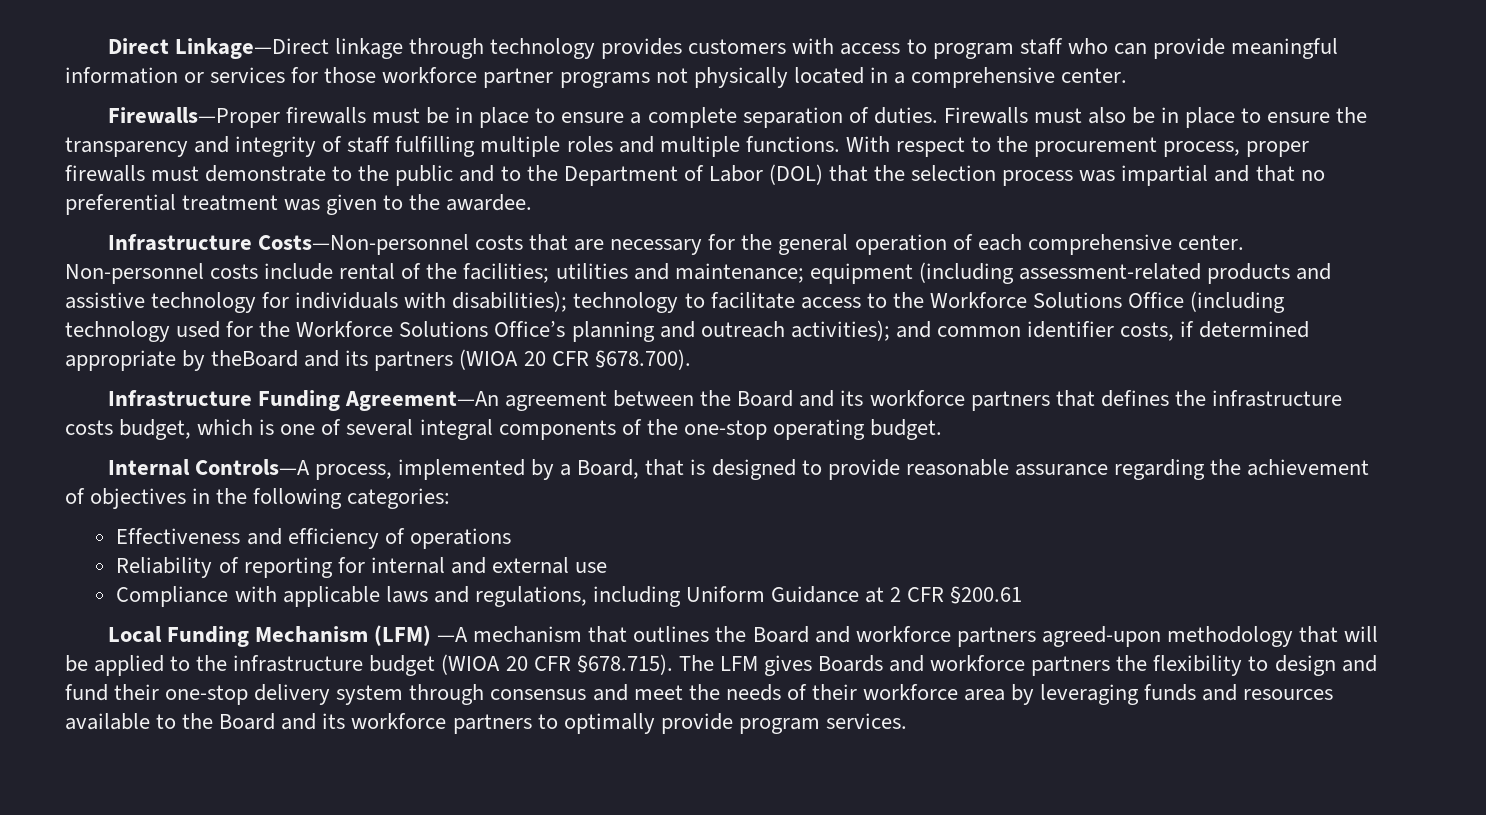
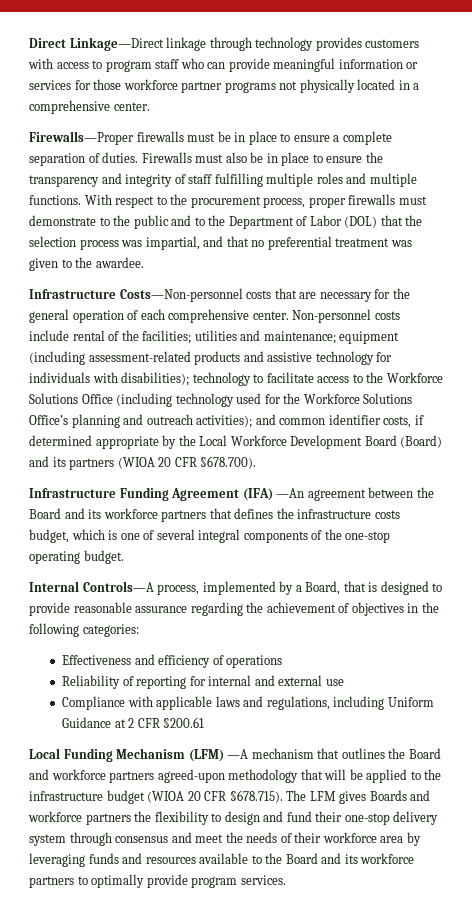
[1121,165,1209,186] impartial -> [145,236,200,250] impartial,
[211,350,299,367] theBoard -> [178,435,443,449] the Local Workforce Development Board (Board)
[344,391,499,411] Agreement—An -> [171,488,305,501] Agreement (IFA) —An

